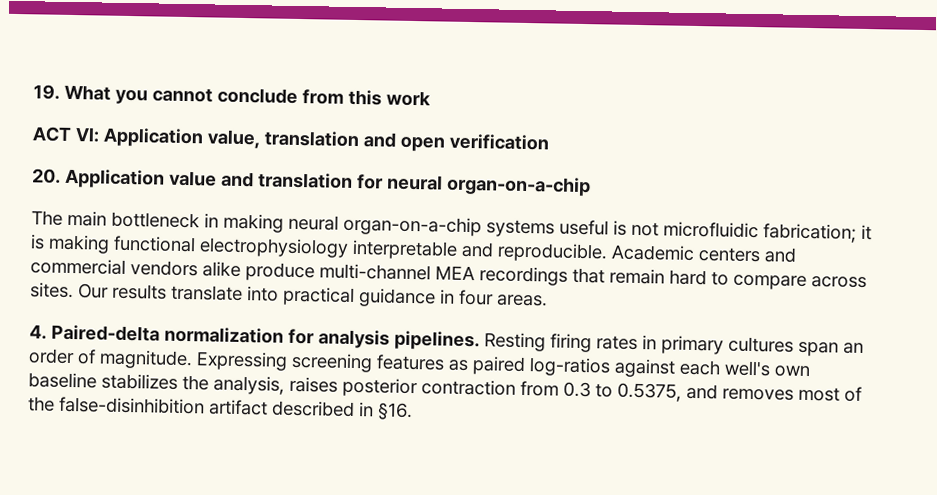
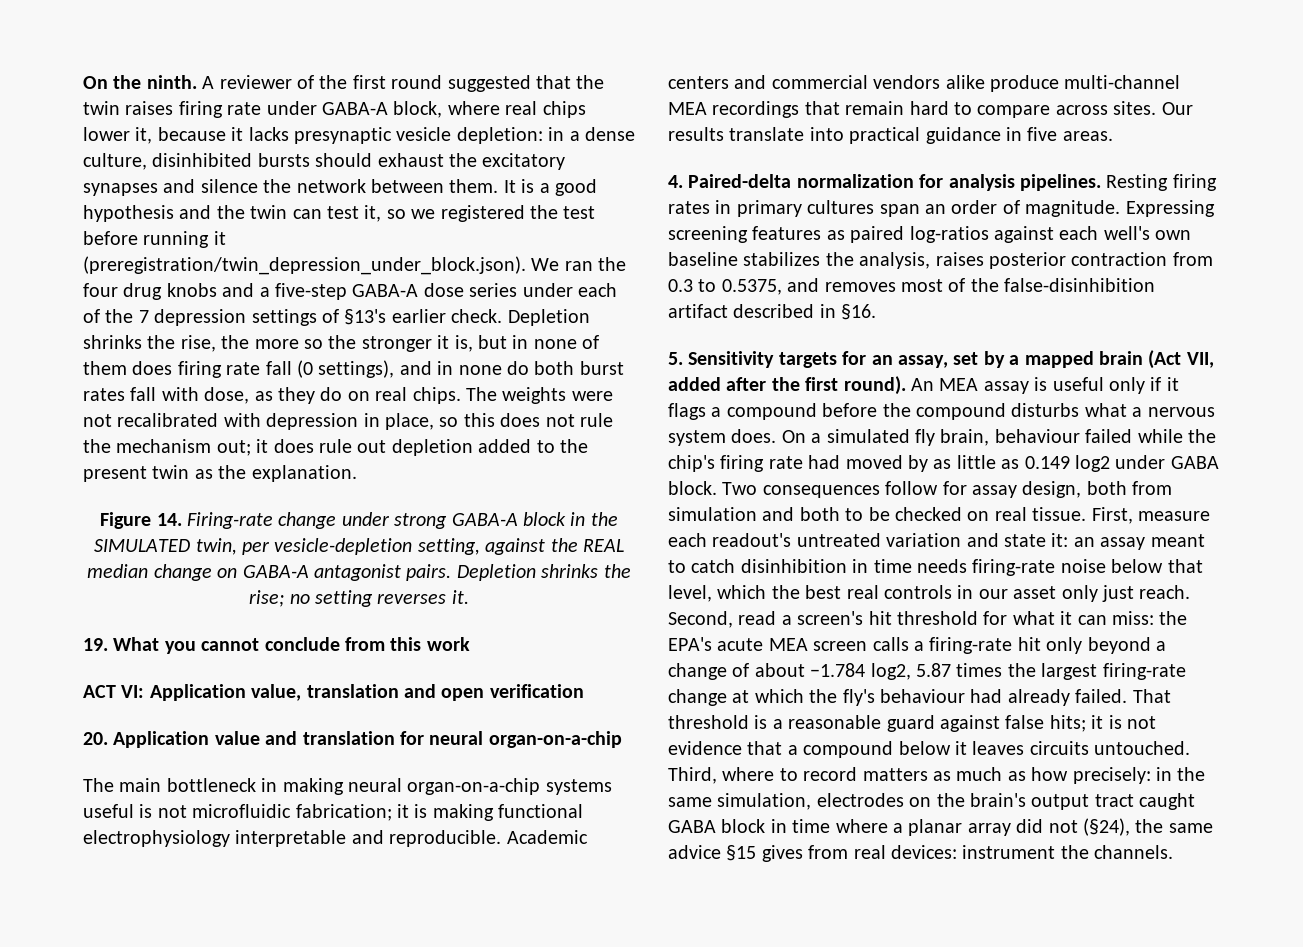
(33, 92) none -> [83,75,605,92] [83,101,586,118] [83,127,635,144] [83,153,566,170] [83,179,597,196] [83,205,596,222] [83,231,226,248] [83,256,627,275] [83,283,617,300] [83,309,590,326] [83,335,600,352] [83,360,624,378] [83,387,613,404] [83,413,613,430] [83,439,588,456] [83,465,357,482] [100,512,618,529] [94,538,624,555] [87,564,631,581] [249,590,469,607] On the ninth. A reviewer of the first round suggested that the twin raises firing rate under GABA-A block, where real chips lower it, because it lacks presynaptic vesicle depletion: in a dense culture, disinhibited bursts should exhaust the excitatory synapses and silence the network between them. It is a good hypothesis and the twin can test it, so we registered the test before running it (preregistration/twin_depression_under_block.json). We ran the four drug knobs and a five-step GABA-A dose series under each of the 7 depression settings of §13's earlier check. Depletion shrinks the rise, the more so the stronger it is, but in none of them does firing rate fall (0 settings), and in none do both burst rates fall with dose, as they do on real chips. The weights were not recalibrated with depression in place, so this does not rule the mechanism out; it does rule out depletion added to the present twin as the explanation. // Figure 14. Firing-rate change under strong GABA-A block in the SIMULATED twin, per vesicle-depletion setting, against the REAL median change on GABA-A antagonist pairs. Depletion shrinks the rise; no setting reverses it. //
[458,289,494,306] four -> [1027,127,1058,141] five
(413, 411) none -> [668,350,1214,369] [668,376,1179,395] [668,403,1215,420] [668,429,1216,446] [668,455,1219,472] [668,481,1173,498] [668,507,1210,524] [668,533,1205,550] [668,559,1203,576] [668,585,1191,602] [668,611,1188,628] [668,637,1166,654] [668,663,1186,680] [668,689,1171,706] [668,715,1156,732] [668,741,1191,758] [668,767,1206,784] [668,793,1196,810] [668,818,1213,836] [668,845,1174,862] // 5. Sensitivity targets for an assay, set by a mapped brain (Act VII, added after the first round). An MEA assay is useful only if it flags a compound before the compound disturbs what a nervous system does. On a simulated fly brain, behaviour failed while the chip's firing rate had moved by as little as 0.149 log2 under GABA block. Two consequences follow for assay design, both from simulation and both to be checked on real tissue. First, measure each readout's untreated variation and state it: an assay meant to catch disinhibition in time needs firing-rate noise below that level, which the best real controls in our asset only just reach. Second, read a screen's hit threshold for what it can miss: the EPA's acute MEA screen calls a firing-rate hit only beyond a change of about −1.784 log2, 5.87 times the largest firing-rate change at which the fly's behaviour had already failed. That threshold is a reasonable guard against false hits; it is not evidence that a compound below it leaves circuits untouched. Third, where to record matters as much as how precisely: in the same simulation, electrodes on the brain's output tract caught GABA block in time where a planar array did not (§24), the same advice §15 gives from real devices: instrument the channels.

